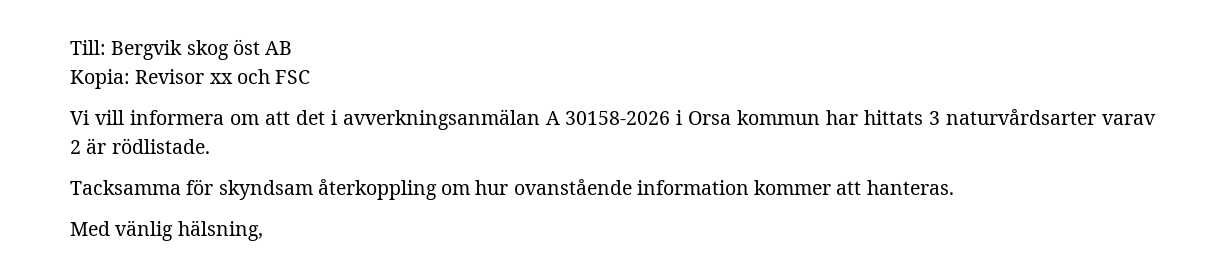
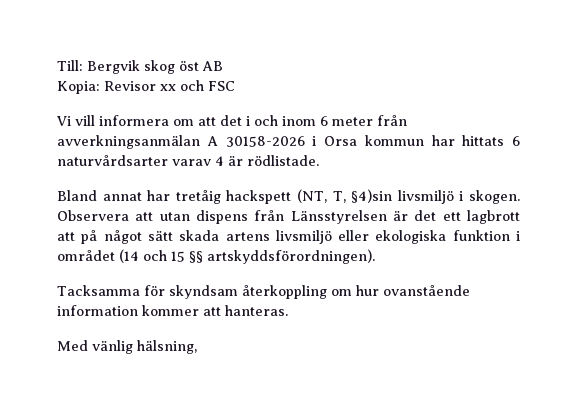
(337, 117) none -> [254,115,407,126] och inom 6 meter från
[929,111,941,125] 3 -> [512,136,520,146] 6
[70,140,81,154] 2 -> [215,156,224,166] 4
(210, 146) none -> [57,189,521,204] [57,210,520,224] [57,230,520,244] [57,249,375,264] // Bland annat har tretåig hackspett (NT, T, §4)sin livsmiljö i skogen. Observera att utan dispens från Länsstyrelsen är det ett lagbrott att på något sätt skada artens livsmiljö eller ekologiska funktion i området (14 och 15 §§ artskyddsförordningen).

